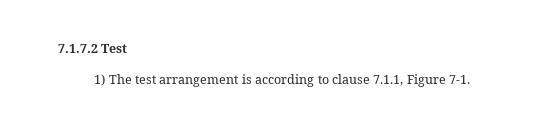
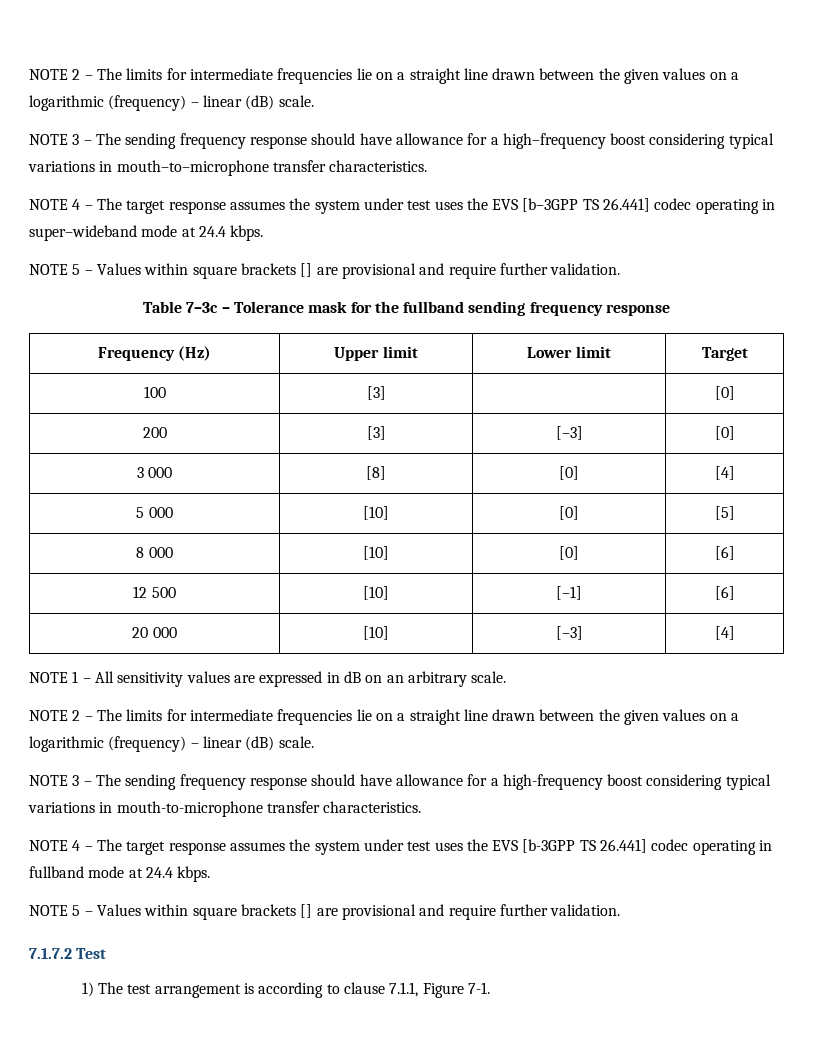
(58, 48) none -> [29,68,740,84] [29,95,314,111] [29,133,774,149] [28,160,428,176] [29,198,776,214] [29,225,264,241] [29,263,621,279] [142,301,671,316] [97,346,212,361] [334,346,418,361] [527,346,611,358] [701,347,748,361] [143,386,166,398] [366,386,386,400] [714,386,735,400] [142,427,167,438] [366,426,386,440] [555,426,583,440] [714,426,735,440] [136,467,173,478] [366,466,386,480] [559,466,579,480] [714,466,735,480] [136,507,173,518] [363,506,389,520] [559,506,579,520] [714,506,735,520] [136,547,173,558] [363,546,389,560] [559,546,579,560] [714,546,735,560] [133,586,176,598] [363,586,389,600] [556,586,582,600] [714,586,735,600] [132,627,177,638] [363,626,389,640] [555,626,583,640] [714,626,735,640] [29,671,507,687] [29,709,740,725] [29,736,314,752] [29,774,771,790] [28,801,422,817] [29,839,773,855] [29,866,211,882] [29,904,621,920] NOTE 2 – The limits for intermediate frequencies lie on a straight line drawn between the given values on a logarithmic (frequency) – linear (dB) scale. // NOTE 3 – The sending frequency response should have allowance for a high–frequency boost considering typical variations in mouth–to–microphone transfer characteristics. // NOTE 4 – The target response assumes the system under test uses the EVS [b–3GPP TS 26.441] codec operating in super–wideband mode at 24.4 kbps. // NOTE 5 – Values within square brackets [] are provisional and require further validation. // Table 7–3c – Tolerance mask for the fullband sending frequency response // Frequency (Hz) | Upper limit | Lower limit | Target // 100 | [3] | | [0] // 200 | [3] | [–3] | [0] // 3 000 | [8] | [0] | [4] // 5 000 | [10] | [0] | [5] // 8 000 | [10] | [0] | [6] // 12 500 | [10] | [–1] | [6] // 20 000 | [10] | [–3] | [4] // NOTE 1 – All sensitivity values are expressed in dB on an arbitrary scale. // NOTE 2 – The limits for intermediate frequencies lie on a straight line drawn between the given values on a logarithmic (frequency) – linear (dB) scale. // NOTE 3 – The sending frequency response should have allowance for a high-frequency boost considering typical variations in mouth-to-microphone transfer characteristics. // NOTE 4 – The target response assumes the system under test uses the EVS [b-3GPP TS 26.441] codec operating in fullband mode at 24.4 kbps. // NOTE 5 – Values within square brackets [] are provisional and require further validation. //

